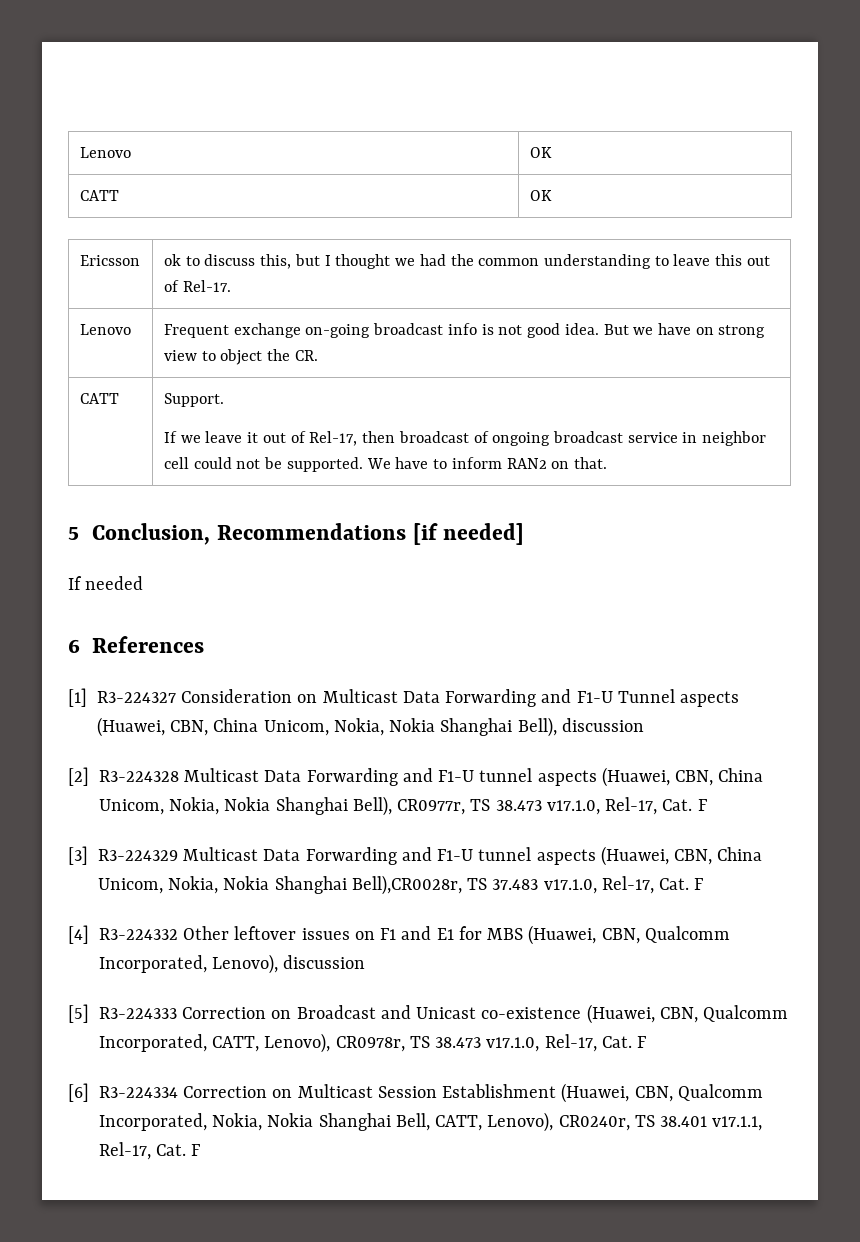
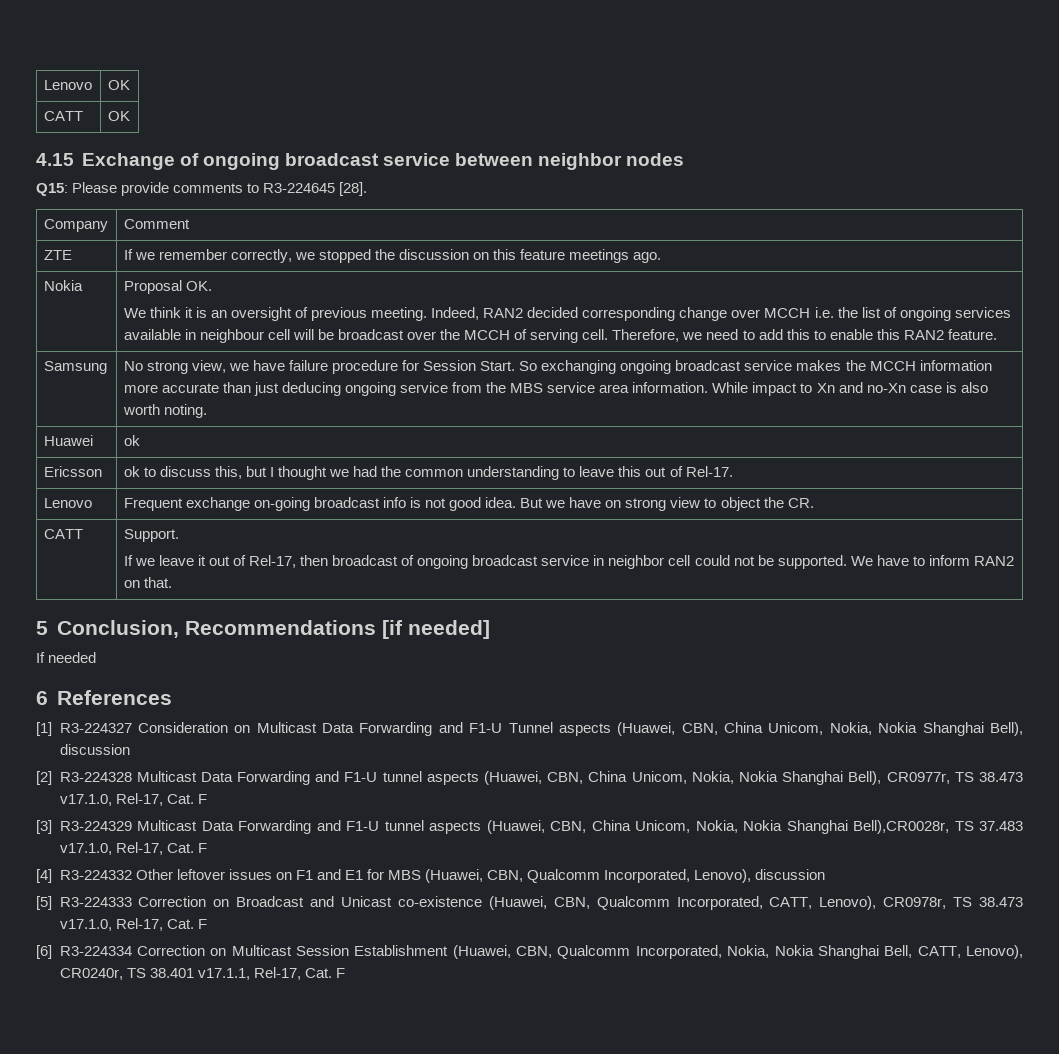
(552, 195) none -> [36,153,685,170] [36,182,368,196] [43,219,108,232] [123,219,190,229] [43,250,72,260] [123,249,662,263] [43,280,83,291] [123,280,212,294] [123,307,1011,321] [123,329,997,343] [43,361,107,374] [123,360,992,374] [123,382,988,396] [122,404,207,418] [43,435,93,446] [123,435,140,446] // 4.15 Exchange of ongoing broadcast service between neighbor nodes // Q15: Please provide comments to R3-224645 [28]. // Company | Comment // ZTE | If we remember correctly, we stopped the discussion on this feature meetings ago. // Nokia | Proposal OK. // We think it is an oversight of previous meeting. Indeed, RAN2 decided corresponding change over MCCH i.e. the list of ongoing services available in neighbour cell will be broadcast over the MCCH of serving cell. Therefore, we need to add this to enable this RAN2 feature. // Samsung | No strong view, we have failure procedure for Session Start. So exchanging ongoing broadcast service makes the MCCH information more accurate than just deducing ongoing service from the MBS service area information. While impact to Xn and no-Xn case is also worth noting. // Huawei | ok

